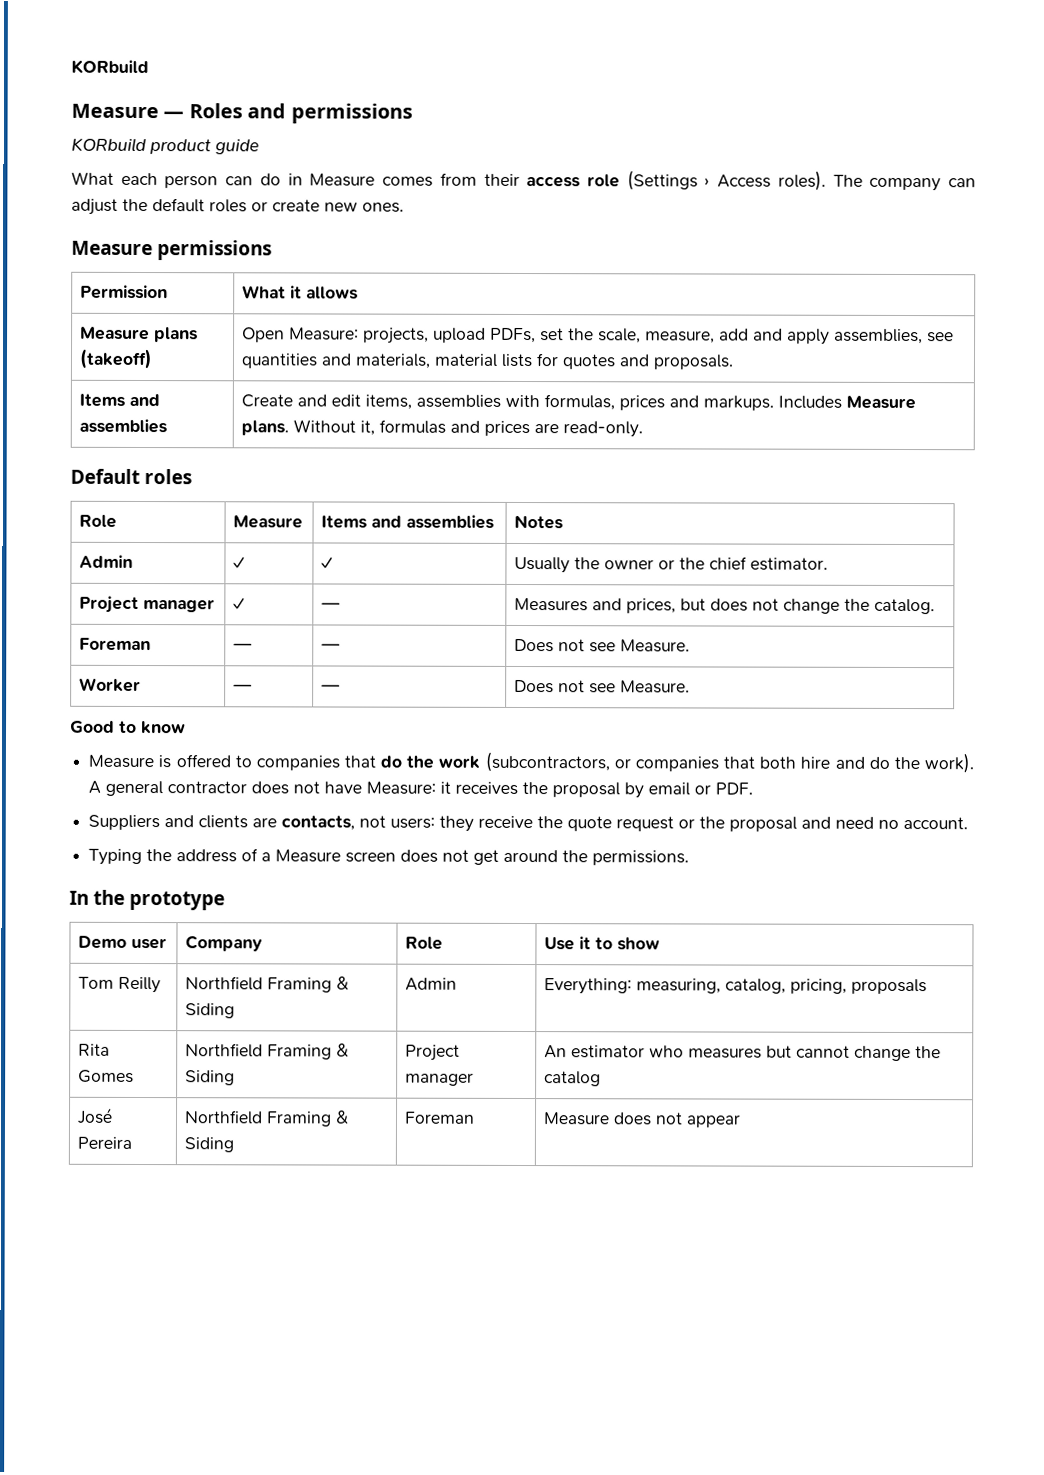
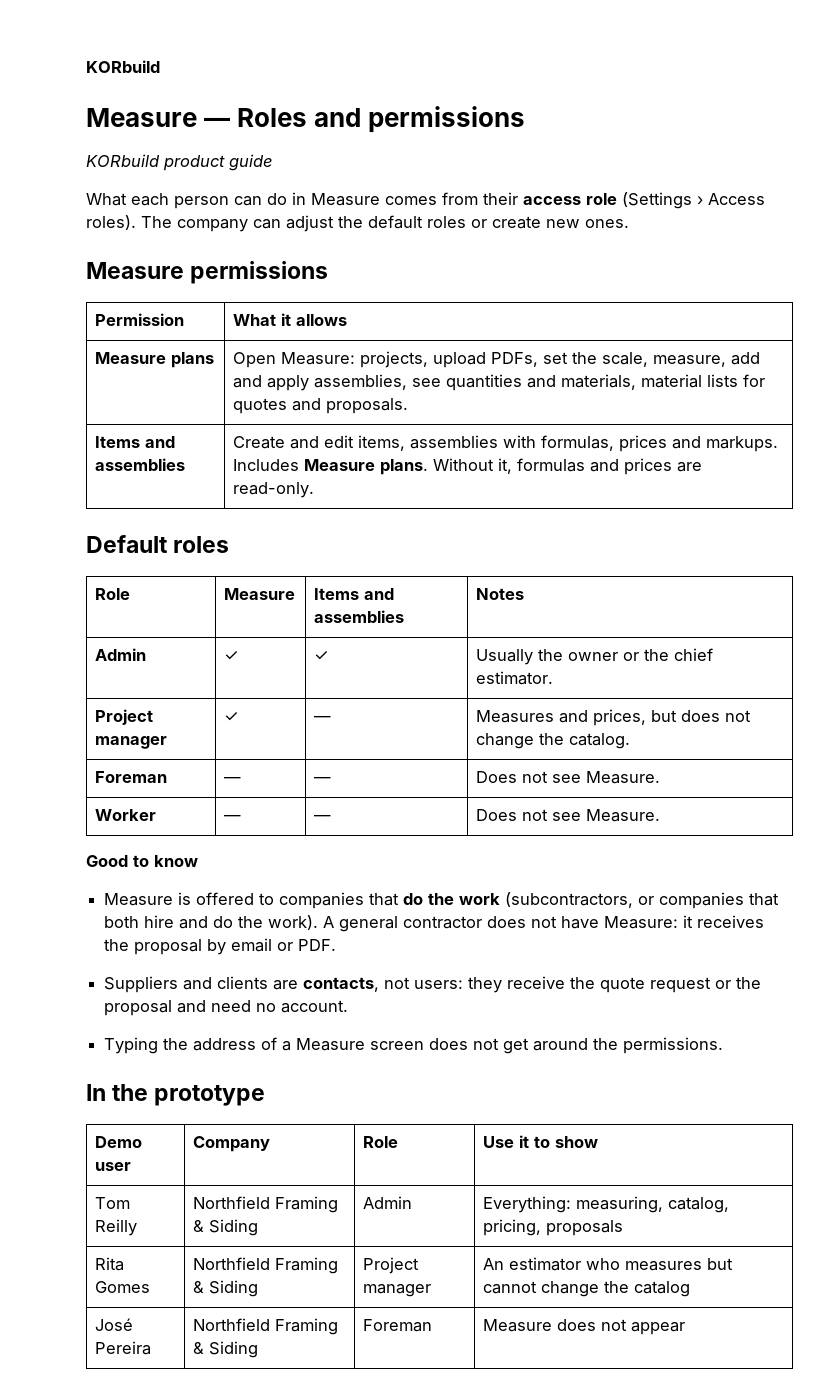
[78,348,153,370] (takeoff) -> (215, 360) none

